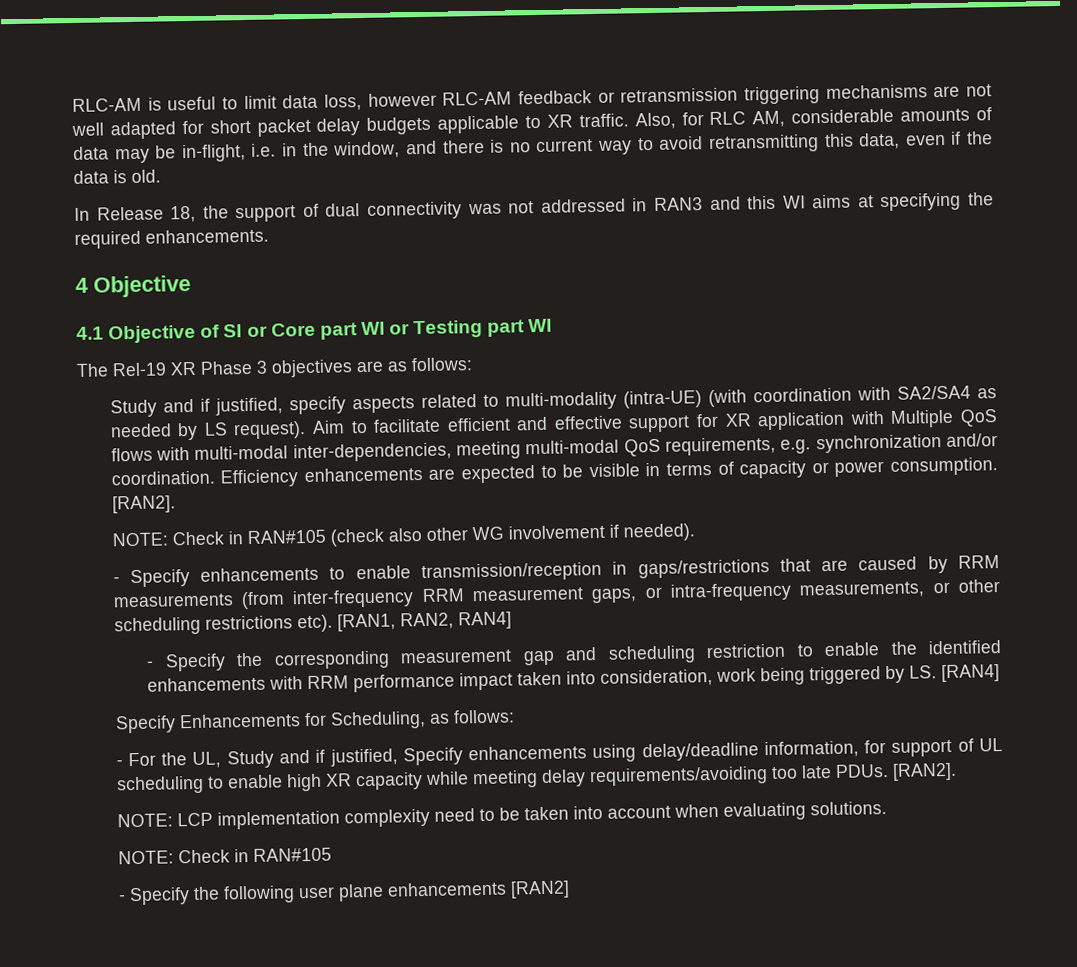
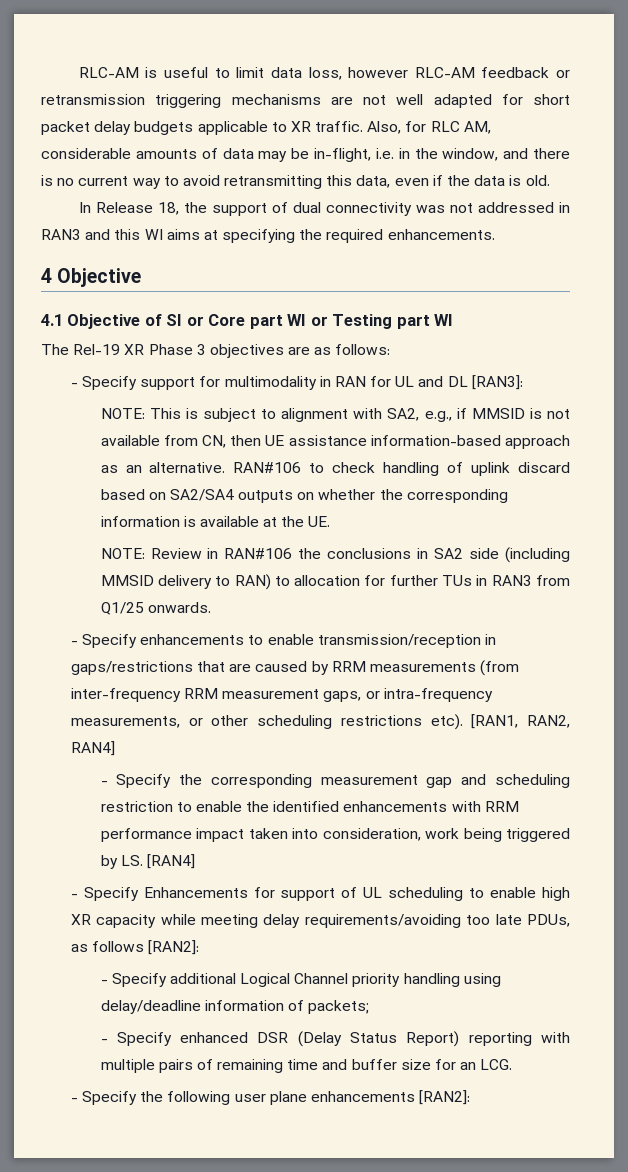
[109,385,997,418] [109,409,999,441] [110,433,999,463] [110,457,999,488] [111,495,176,514] [111,523,696,547] Study and if justified, specify aspects related to multi-modality (intra-UE) (with coordination with SA2/SA4 as needed by LS request). Aim to facilitate efficient and effective support for XR application with Multiple QoS flows with multi-modal inter-dependencies, meeting multi-modal QoS requirements, e.g. synchronization and/or coordination. Efficiency enhancements are expected to be visible in terms of capacity or power consumption. [RAN2]. // NOTE: Check in RAN#105 (check also other WG involvement if needed). -> [70,375,523,390] [100,408,570,422] [100,435,570,449] [100,462,571,476] [100,489,508,503] [100,516,331,527] [100,547,571,563] [100,574,571,590] [100,602,211,615] - Specify support for multimodality in RAN for UL and DL [RAN3]: // NOTE: This is subject to alignment with SA2, e.g., if MMSID is not available from CN, then UE assistance information-based approach as an alternative. RAN#106 to check handling of uplink discard based on SA2/SA4 outputs on whether the corresponding information is available at the UE. // NOTE: Review in RAN#106 the conclusions in SA2 side (including MMSID delivery to RAN) to allocation for further TUs in RAN3 from Q1/25 onwards.
(1001, 673) none -> [70,894,78,898] -
[329,709,515,730] [115,740,887,769] Scheduling, as follows: // - For the UL, Study and if justified, Specify enhancements using delay/deadline information, for -> (275, 892) none
[834,762,957,781] [116,801,887,830] [117,847,332,865] PDUs. [RAN2]. // NOTE: LCP implementation complexity need to be taken into account when evaluating solutions. // NOTE: Check in RAN#105 -> [526,914,570,927] [70,940,200,955] [100,973,501,987] [100,1000,370,1014] [100,1031,570,1047] [100,1059,513,1073] PDUs, as follows [RAN2]: // - Specify additional Logical Channel priority handling using delay/deadline information of packets; // - Specify enhanced DSR (Delay Status Report) reporting with multiple pairs of remaining time and buffer size for an LCG.
[509,880,570,899] [RAN2] -> [419,1090,471,1105] [RAN2]:

